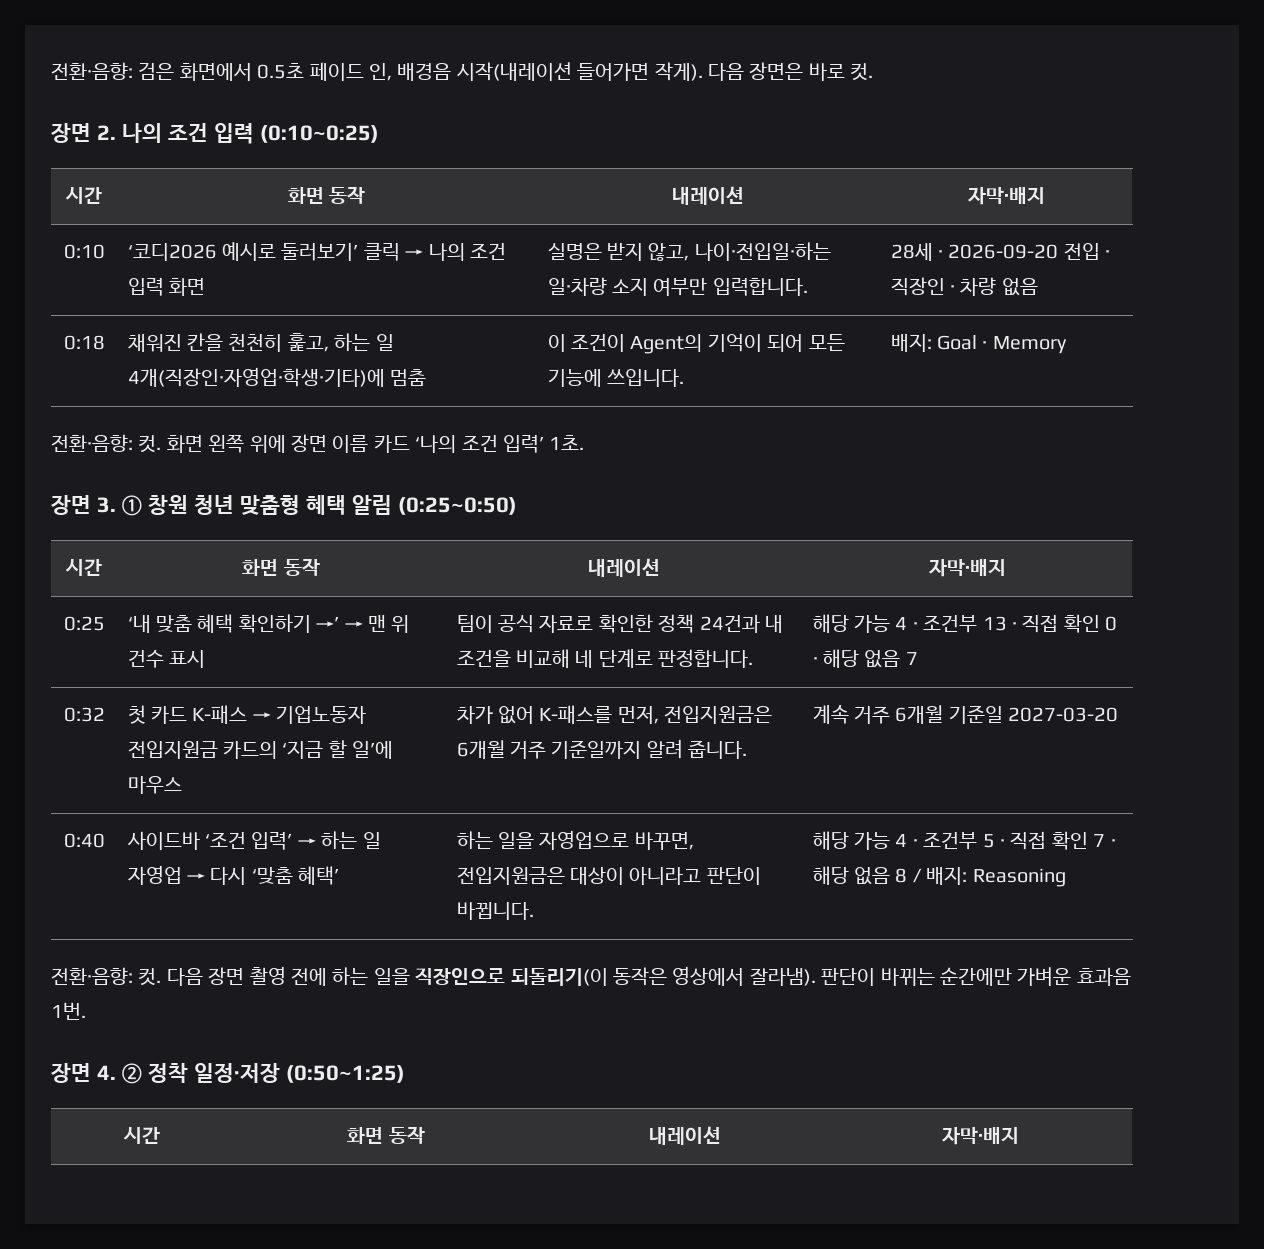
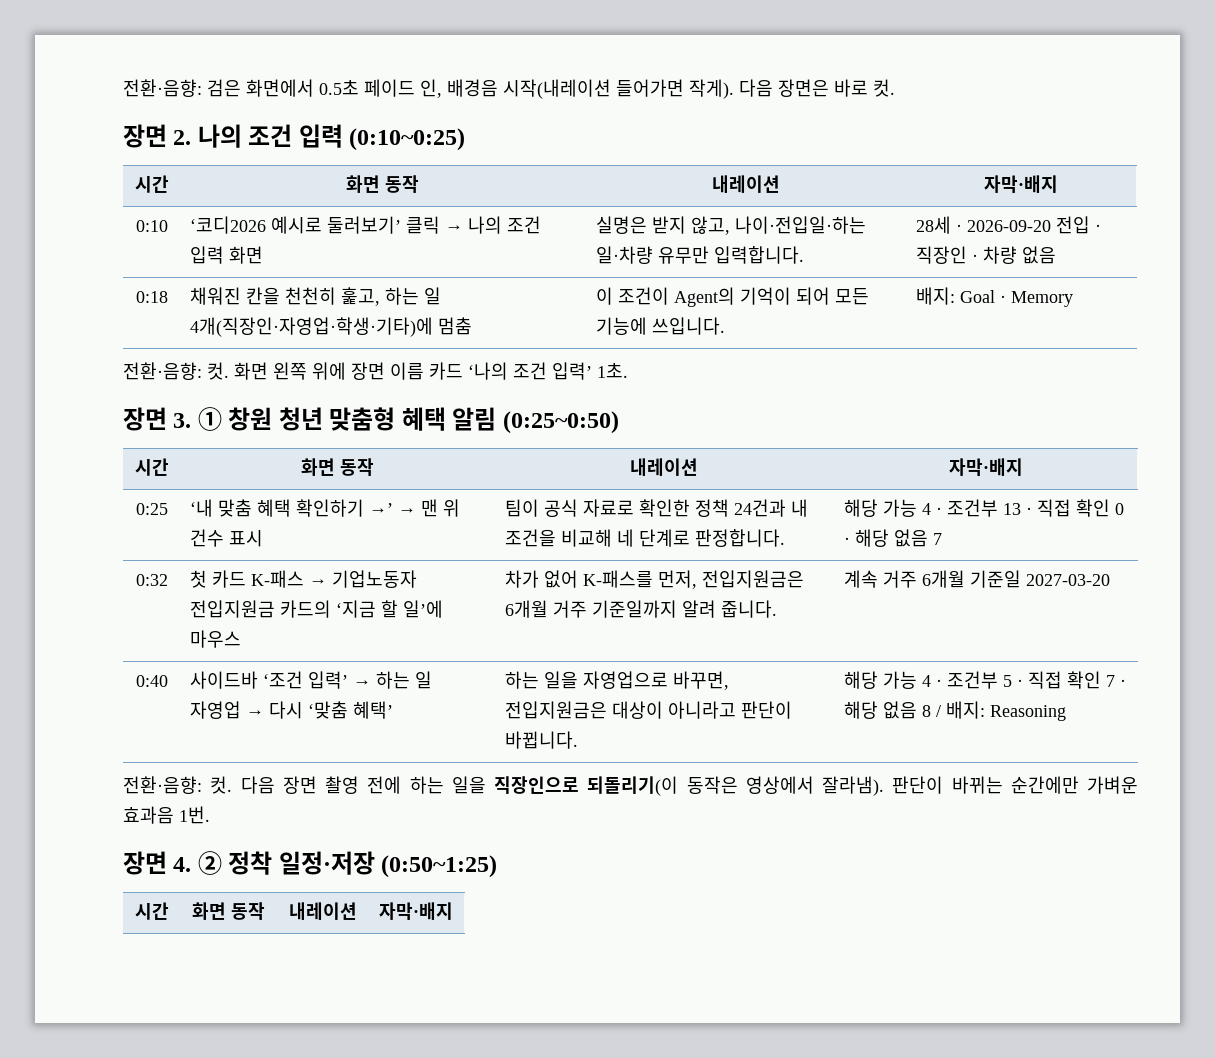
[612,278,708,296] 소지 여부만 -> [657,246,709,264] 유무만

